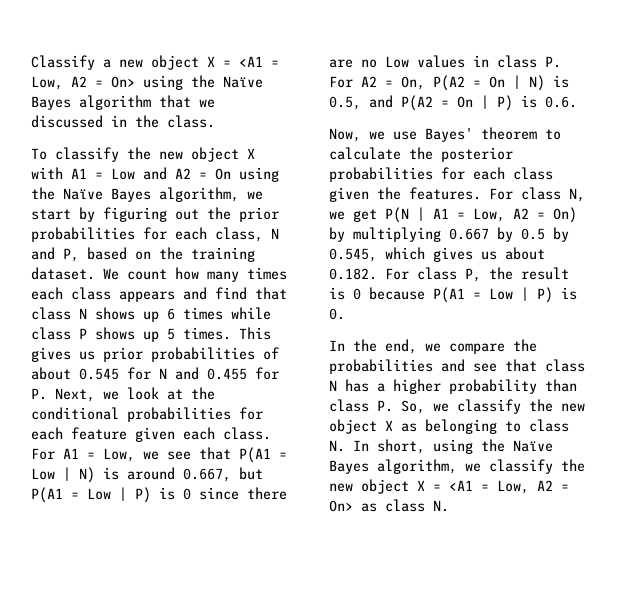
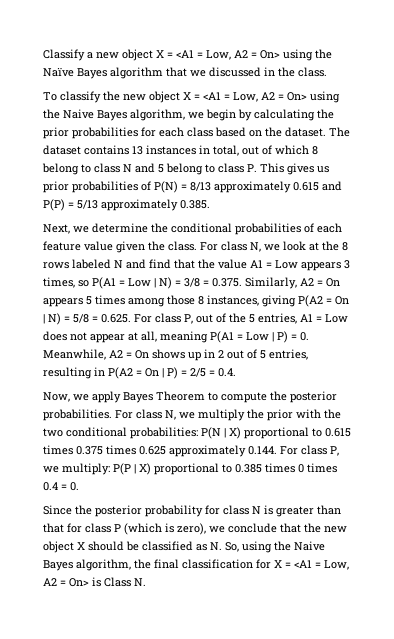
[31,167,279,182] [31,187,263,202] [31,207,199,222] with A1 = Low and A2 = On using the Naïve Bayes algorithm, we start by figuring out -> [194,91,340,103] [43,109,315,121] = <A1 = Low, A2 = On> using the Naive Bayes algorithm, we begin by calculating
[215,227,279,242] [31,247,255,262] [31,267,287,282] [31,287,287,302] [31,307,271,322] [31,327,231,342] class, N and P, based on the training dataset. We count how many times each class appears and find that class N shows up 6 times while class P shows up 5 times. -> [187,127,350,137] [43,145,318,156] [42,163,257,175] class based on the dataset. The dataset contains 13 instances in total, out of which 8 belong to class N and 5 belong to class P.
[31,367,279,380] [31,387,215,402] [31,407,263,422] [31,427,271,442] [31,447,231,462] about 0.545 for N and 0.455 for P. Next, we look at the conditional probabilities for each feature given each class. For A1 = Low, we see that -> [154,181,342,193] [43,199,210,211] [43,223,342,235] [43,241,348,253] [43,259,350,271] [43,277,89,288] P(N) = 8/13 approximately 0.615 and P(P) = 5/13 approximately 0.385. // Next, we determine the conditional probabilities of each feature value given the class. For class N, we look at the 8 rows labeled N and find that the value A1 = Low appears 3 times, so
[103,467,263,482] [31,487,287,503] [329,55,561,68] [329,75,569,91] [329,95,393,110] is around 0.667, but P(A1 = Low | P) is 0 since there are no Low values in class P. For A2 = On, P(A2 = On | N) is 0.5, and -> [175,277,340,289] [43,295,349,307] [43,313,348,325] [43,331,309,343] [43,349,308,361] [43,367,105,379] = 3/8 = 0.375. Similarly, A2 = On appears 5 times among those 8 instances, giving P(A2 = On | N) = 5/8 = 0.625. For class P, out of the 5 entries, A1 = Low does not appear at all, meaning P(A1 = Low | P) = 0. Meanwhile, A2 = On shows up in 2 out of 5 entries, resulting in
[521,95,577,108] [329,127,561,142] [329,147,513,162] [329,167,553,182] [329,187,585,202] [329,207,577,223] [329,227,569,242] [329,247,545,262] [329,267,569,282] [329,287,577,303] [329,308,345,320] [329,339,537,354] [329,359,585,374] [329,379,577,394] [329,399,585,414] [329,419,569,434] [329,439,553,454] [329,459,585,474] [329,479,569,494] [329,499,425,512] is 0.6. // Now, we use Bayes' theorem to calculate the posterior probabilities for each class given the features. For class N, we get P(N | A1 = Low, A2 = On) by multiplying 0.667 by 0.5 by 0.545, which gives us about 0.182. For class P, the result is 0 because P(A1 = Low | P) is 0. // In the end, we compare the probabilities and see that class N has a higher probability than class P. So, we classify the new object X as belonging to class N. In short, using the Naïve Bayes algorithm, we classify the new object X = <A1 = Low, A2 = On> as class -> [181,368,236,377] [43,391,337,403] [43,409,341,421] [43,427,351,439] [43,445,339,457] [43,463,337,475] [43,482,79,491] [43,505,341,517] [43,523,347,535] [43,541,325,553] [43,559,349,571] [43,577,131,587] = 2/5 = 0.4. // Now, we apply Bayes Theorem to compute the posterior probabilities. For class N, we multiply the prior with the two conditional probabilities: P(N | X) proportional to 0.615 times 0.375 times 0.625 approximately 0.144. For class P, we multiply: P(P | X) proportional to 0.385 times 0 times 0.4 = 0. // Since the posterior probability for class N is greater than that for class P (which is zero), we conclude that the new object X should be classified as N. So, using the Naive Bayes algorithm, the final classification for X = <A1 = Low, A2 = On> is Class

